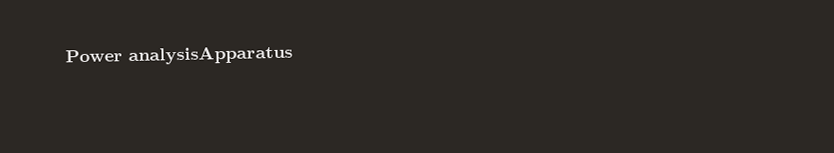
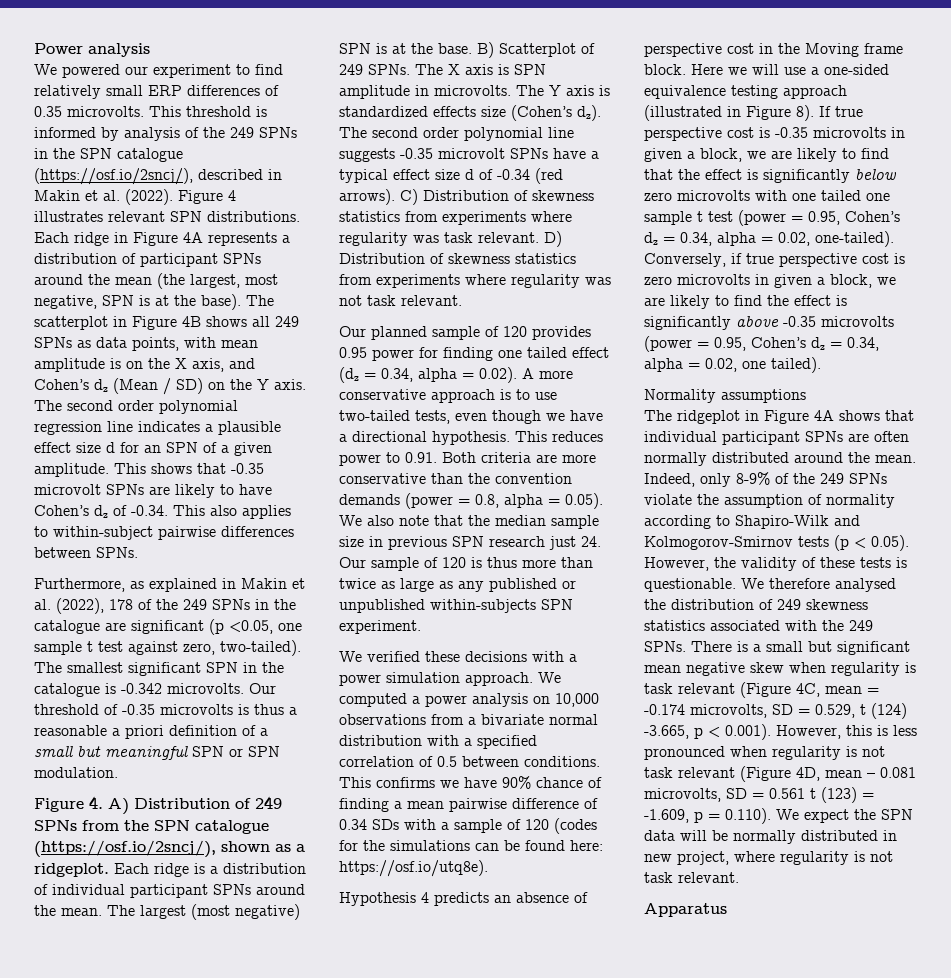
[128,44,293,66] analysisApparatus -> [88,43,150,57] [34,64,283,78] [34,85,279,99] [34,106,267,117] [34,127,297,141] [34,148,183,162] [34,168,282,185] [34,189,236,205] [34,211,300,222] [34,232,290,246] [34,253,261,267] [34,273,278,289] [34,294,274,310] [34,316,299,330] [34,337,258,351] [34,358,255,372] [34,378,306,395] [34,400,238,414] [34,421,281,435] [34,442,272,456] [34,463,264,477] [34,484,272,498] [34,505,291,519] [34,526,294,540] [34,547,138,558] [34,578,305,592] [34,598,296,614] [34,619,302,635] [34,640,301,656] [34,662,284,676] [34,683,276,697] [34,704,297,715] [34,725,268,739] [34,746,280,760] [34,767,118,778] [34,796,282,815] [34,820,269,834] [34,840,305,858] [34,863,306,877] [34,884,305,898] [34,904,300,920] [339,42,595,58] [339,64,546,75] [339,85,610,99] [339,105,601,121] [339,127,574,141] [339,148,599,162] [339,168,563,184] [339,189,594,205] [339,211,572,225] [339,231,562,247] [339,253,576,264] [339,274,611,288] [339,295,462,306] [339,326,591,340] [339,347,609,361] [339,367,573,383] [339,389,557,403] [339,410,603,424] [339,431,603,445] [339,452,596,466] [339,473,572,484] [339,493,603,509] [339,515,599,529] [339,536,601,550] [339,557,593,571] [339,578,576,592] [339,599,573,613] [339,620,421,634] [339,651,577,662] [339,672,561,686] [339,693,599,707] [339,714,598,725] [339,735,537,749] [339,756,600,767] [339,776,602,789] [339,798,598,812] [339,818,597,834] [339,840,603,851] [339,860,488,877] [339,892,588,906] [644,43,903,57] [644,64,889,75] [644,85,847,99] [644,105,863,121] [644,127,905,141] [644,148,889,162] [644,169,897,183] [644,190,890,201] [644,210,900,226] [644,231,894,247] [644,253,905,267] [644,274,896,288] [644,295,847,309] [644,316,894,330] [644,336,879,352] [644,357,821,373] [644,389,806,403] [644,410,914,424] [644,431,909,445] [644,452,916,466] [644,472,887,487] [644,494,895,508] [644,515,860,529] [644,535,909,551] [644,557,907,571] [644,578,896,592] [644,599,868,610] [644,620,873,631] [644,641,910,655] [644,662,916,676] [644,682,879,698] [644,703,907,719] [644,724,917,740] [644,746,885,760] [644,766,916,782] [644,787,874,803] [644,808,913,824] [644,830,897,844] [644,851,893,865] [644,872,739,883] [644,903,727,917] analysis // We powered our experiment to find relatively small ERP differences of 0.35 microvolts. This threshold is informed by analysis of the 249 SPNs in the SPN catalogue (https://osf.io/2sncj/), described in Makin et al. (2022). Figure 4 illustrates relevant SPN distributions. Each ridge in Figure 4A represents a distribution of participant SPNs around the mean (the largest, most negative, SPN is at the base). The scatterplot in Figure 4B shows all 249 SPNs as data points, with mean amplitude is on the X axis, and Cohen’s dz (Mean / SD) on the Y axis. The second order polynomial regression line indicates a plausible effect size d for an SPN of a given amplitude. This shows that -0.35 microvolt SPNs are likely to have Cohen’s dz of -0.34. This also applies to within-subject pairwise differences between SPNs. // Furthermore, as explained in Makin et al. (2022), 178 of the 249 SPNs in the catalogue are significant (p <0.05, one sample t test against zero, two-tailed). The smallest significant SPN in the catalogue is -0.342 microvolts. Our threshold of -0.35 microvolts is thus a reasonable a priori definition of a small but meaningful SPN or SPN modulation. // Figure 4. A) Distribution of 249 SPNs from the SPN catalogue (https://osf.io/2sncj/), shown as a ridgeplot. Each ridge is a distribution of individual participant SPNs around the mean. The largest (most negative) SPN is at the base. B) Scatterplot of 249 SPNs. The X axis is SPN amplitude in microvolts. The Y axis is standardized effects size (Cohen’s dz). The second order polynomial line suggests -0.35 microvolt SPNs have a typical effect size d of -0.34 (red arrows). C) Distribution of skewness statistics from experiments where regularity was task relevant. D) Distribution of skewness statistics from experiments where regularity was not task relevant. // Our planned sample of 120 provides 0.95 power for finding one tailed effect (dz = 0.34, alpha = 0.02). A more conservative approach is to use two-tailed tests, even though we have a directional hypothesis. This reduces power to 0.91. Both criteria are more conservative than the convention demands (power = 0.8, alpha = 0.05). We also note that the median sample size in previous SPN research just 24. Our sample of 120 is thus more than twice as large as any published or unpublished within-subjects SPN experiment. // We verified these decisions with a power simulation approach. We computed a power analysis on 10,000 observations from a bivariate normal distribution with a specified correlation of 0.5 between conditions. This confirms we have 90% chance of finding a mean pairwise difference of 0.34 SDs with a sample of 120 (codes for the simulations can be found here: https://osf.io/utq8e). // Hypothesis 4 predicts an absence of perspective cost in the Moving frame block. Here we will use a one-sided equivalence testing approach (illustrated in Figure 8). If true perspective cost is -0.35 microvolts in given a block, we are likely to find that the effect is significantly below zero microvolts with one tailed one sample t test (power = 0.95, Cohen’s dz = 0.34, alpha = 0.02, one-tailed). Conversely, if true perspective cost is zero microvolts in given a block, we are likely to find the effect is significantly above -0.35 microvolts (power = 0.95, Cohen’s dz = 0.34, alpha = 0.02, one tailed). // Normality assumptions // The ridgeplot in Figure 4A shows that individual participant SPNs are often normally distributed around the mean. Indeed, only 8-9% of the 249 SPNs violate the assumption of normality according to Shapiro-Wilk and Kolmogorov-Smirnov tests (p < 0.05). However, the validity of these tests is questionable. We therefore analysed the distribution of 249 skewness statistics associated with the 249 SPNs. There is a small but significant mean negative skew when regularity is task relevant (Figure 4C, mean = -0.174 microvolts, SD = 0.529, t (124) -3.665, p < 0.001). However, this is less pronounced when regularity is not task relevant (Figure 4D, mean – 0.081 microvolts, SD = 0.561 t (123) = -1.609, p = 0.110). We expect the SPN data will be normally distributed in new project, where regularity is not task relevant. // Apparatus

